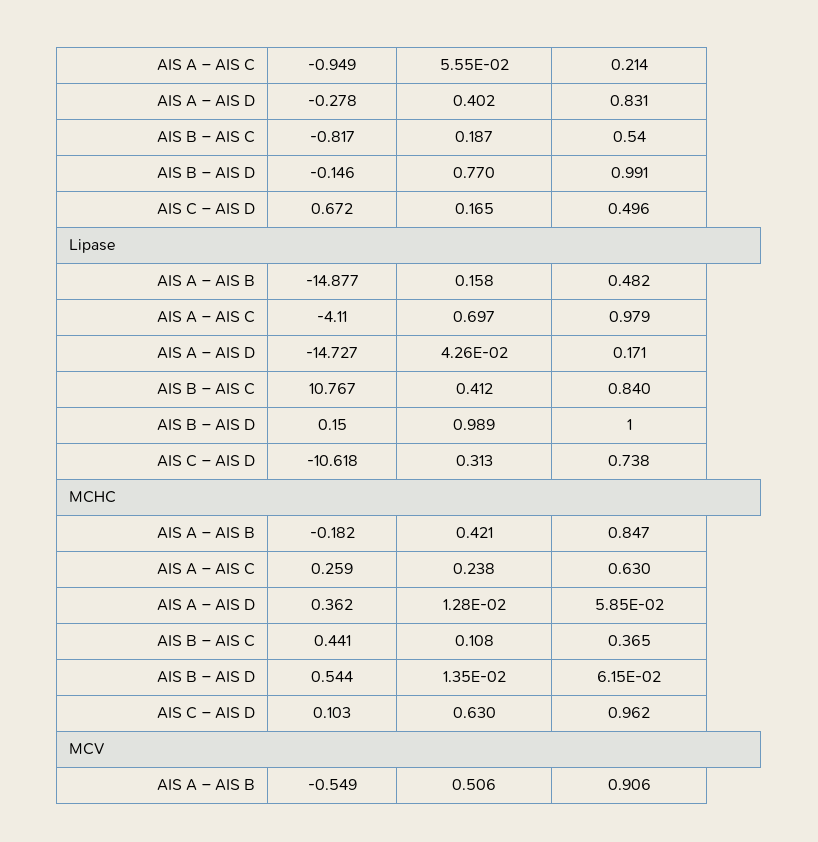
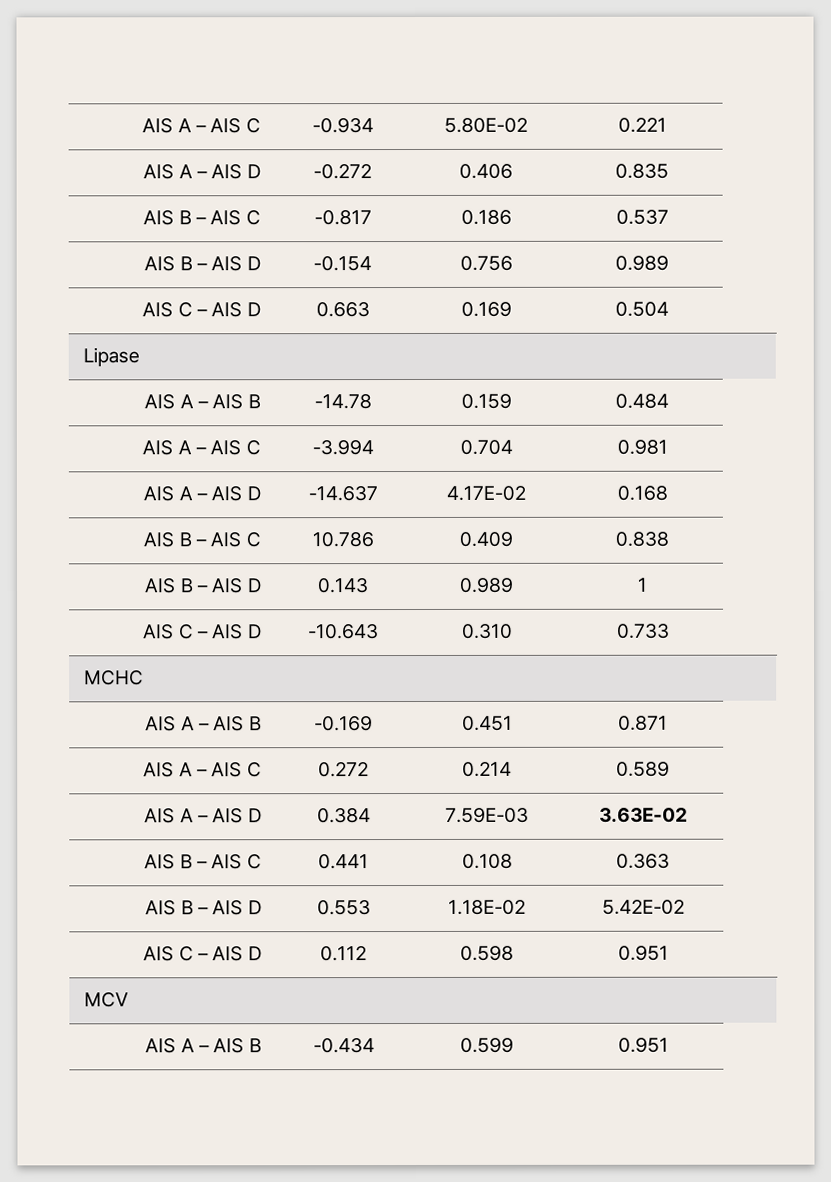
[157,59,256,71] [308,59,356,70] [439,59,509,70] [610,59,648,70] [157,95,256,107] [307,95,357,106] [453,95,495,106] [610,95,648,106] AIS A – AIS C | -0.949 | 5.55E-02 | 0.214 // AIS A – AIS D | -0.278 | 0.402 | 0.831 -> [142,118,261,134] [311,118,374,134] [444,117,528,133] [617,117,667,133] [143,164,261,180] [313,164,372,180] [459,163,513,179] [614,163,669,179] AIS A – AIS C | -0.934 | 5.80E-02 | 0.221 // AIS A – AIS D | -0.272 | 0.406 | 0.835
[455,131,493,142] [612,131,646,142] [157,167,256,179] [309,167,355,178] [453,167,495,178] [610,167,648,178] [157,203,256,215] [311,203,353,214] [454,203,494,214] [608,203,650,214] 0.187 | 0.54 // AIS B – AIS D | -0.146 | 0.770 | 0.991 // AIS C – AIS D | 0.672 | 0.165 | 0.496 -> [460,209,512,225] [615,209,669,225] [144,256,261,272] [313,256,372,272] [459,255,513,271] [614,255,669,271] [142,302,261,318] [315,302,370,318] [460,301,512,317] [614,301,669,317] 0.186 | 0.537 // AIS B – AIS D | -0.154 | 0.756 | 0.989 // AIS C – AIS D | 0.663 | 0.169 | 0.504
[305,275,359,286] [454,275,494,286] [608,275,650,286] [157,311,256,323] [317,311,347,322] [453,311,495,322] [608,311,650,322] [157,347,256,359] [306,347,358,358] [440,347,508,358] [612,347,646,358] [157,383,256,395] [308,383,356,394] [455,383,493,394] [607,383,651,394] [157,419,256,431] [317,419,347,430] -14.877 | 0.158 | 0.482 // AIS A – AIS C | -4.11 | 0.697 | 0.979 // AIS A – AIS D | -14.727 | 4.26E-02 | 0.171 // AIS B – AIS C | 10.767 | 0.412 | 0.840 // AIS B – AIS D | 0.15 -> [313,394,372,410] [460,393,512,409] [614,393,669,409] [142,440,261,456] [311,440,374,456] [459,439,513,455] [616,439,668,455] [143,486,261,502] [307,486,378,502] [446,485,526,501] [616,485,668,501] [143,532,261,548] [311,532,374,548] [459,531,513,547] [614,531,669,547] [144,578,262,594] [317,578,369,594] -14.78 | 0.159 | 0.484 // AIS A – AIS C | -3.994 | 0.704 | 0.981 // AIS A – AIS D | -14.637 | 4.17E-02 | 0.168 // AIS B – AIS C | 10.786 | 0.409 | 0.838 // AIS B – AIS D | 0.143
[306,455,358,466] [455,455,493,466] [608,455,650,466] -10.618 | 0.313 | 0.738 -> [308,624,379,640] [461,623,513,639] [616,623,670,639] -10.643 | 0.310 | 0.733
[309,527,355,538] [455,527,493,538] [608,527,650,538] [157,563,256,575] [311,563,353,574] [453,563,495,574] [607,563,651,574] [157,599,256,611] [311,599,353,610] [442,599,506,610] [594,599,664,610] -0.182 | 0.421 | 0.847 // AIS A – AIS C | 0.259 | 0.238 | 0.630 // AIS A – AIS D | 0.362 | 1.28E-02 | 5.85E-02 -> [314,716,373,732] [461,715,513,731] [617,715,668,731] [143,762,262,778] [318,762,369,778] [462,761,512,777] [615,761,670,777] [144,808,262,824] [316,808,371,824] [445,807,529,823] [598,807,688,823] -0.169 | 0.451 | 0.871 // AIS A – AIS C | 0.272 | 0.214 | 0.589 // AIS A – AIS D | 0.384 | 7.59E-03 | 3.63E-02
[607,635,651,646] [157,671,256,683] [311,671,353,682] [442,671,506,682] [597,671,661,682] [157,707,256,719] [313,707,351,718] [452,707,496,718] [608,707,650,718] 0.365 // AIS B – AIS D | 0.544 | 1.35E-02 | 6.15E-02 // AIS C – AIS D | 0.103 | 0.630 | 0.962 -> [615,853,670,869] [145,900,262,916] [316,900,371,916] [448,899,526,915] [601,899,685,915] [143,946,262,962] [320,946,367,962] [460,945,514,961] [617,945,669,961] 0.363 // AIS B – AIS D | 0.553 | 1.18E-02 | 5.42E-02 // AIS C – AIS D | 0.112 | 0.598 | 0.951
[307,779,357,790] [452,779,496,790] [607,779,651,790] -0.549 | 0.506 | 0.906 -> [312,1038,375,1054] [460,1037,514,1053] [617,1037,669,1053] -0.434 | 0.599 | 0.951

